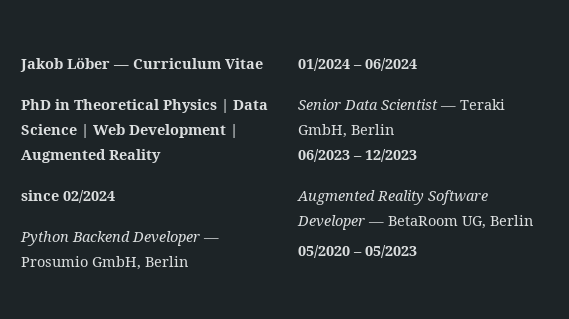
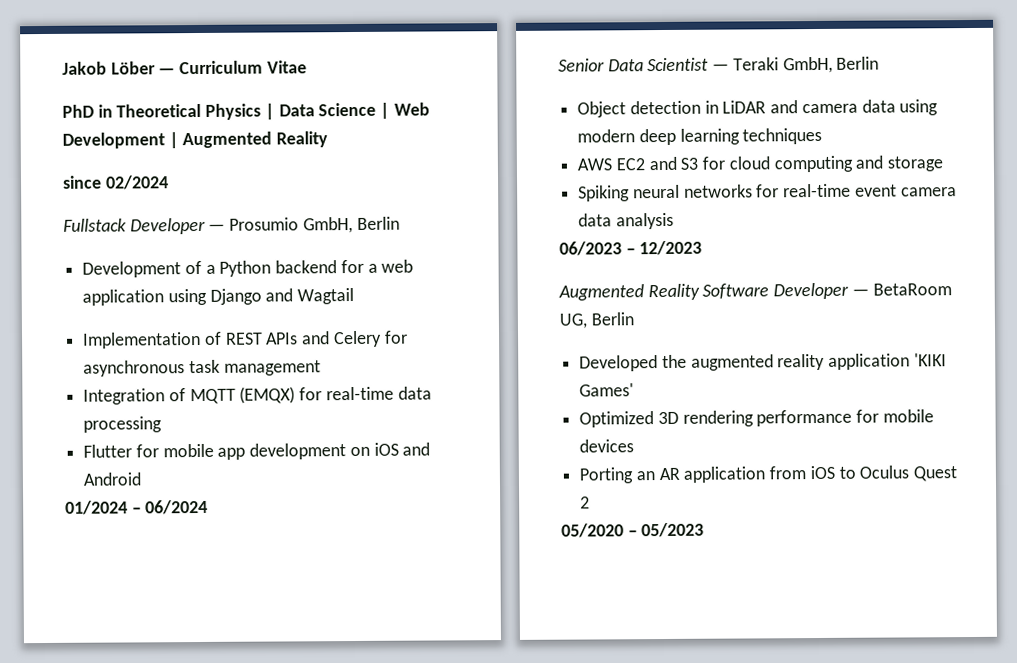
[20,231,130,246] Python Backend -> [63,218,127,232] Fullstack
(188, 261) none -> [82,259,414,278] [82,287,355,306] [82,330,408,349] [83,359,321,377] [83,386,432,405] [83,416,163,433] [83,442,431,460] [83,472,142,486] // Development of a Python backend for a web application using Django and Wagtail // Implementation of REST APIs and Celery for asynchronous task management // Integration of MQTT (EMQX) for real-time data processing // Flutter for mobile app development on iOS and Android
(394, 129) none -> [577,99,939,118] [577,127,823,146] [577,155,944,173] [578,183,957,202] [578,212,674,230] // Object detection in LiDAR and camera data using modern deep learning techniques // AWS EC2 and S3 for cloud computing and storage // Spiking neural networks for real-time event camera data analysis
(533, 220) none -> [579,353,947,372] [579,383,635,397] [579,409,934,428] [579,439,635,453] [579,465,958,484] [580,496,591,509] // Developed the augmented reality application 'KIKI Games' // Optimized 3D rendering performance for mobile devices // Porting an AR application from iOS to Oculus Quest 2

